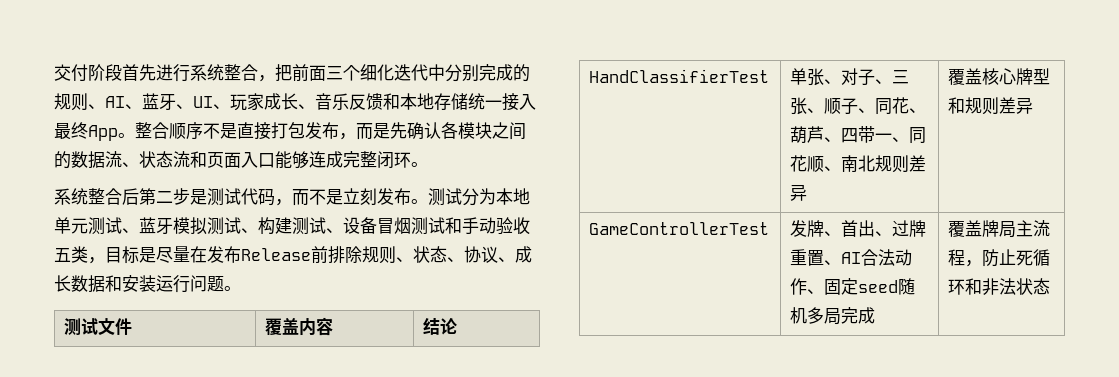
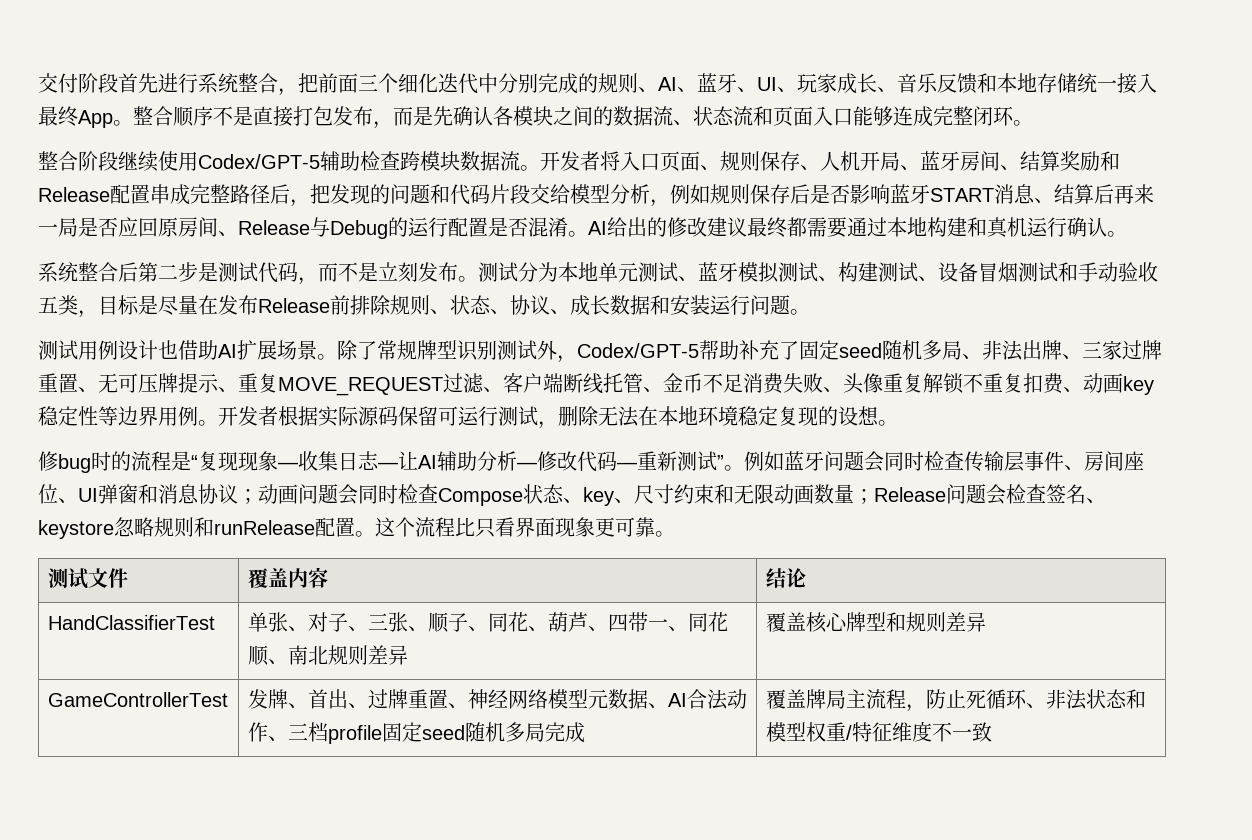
(428, 164) none -> [38,151,1120,172] [38,184,1154,207] [38,217,1127,239] // 整合阶段继续使用Codex/GPT-5辅助检查跨模块数据流。开发者将入口页面、规则保存、人机开局、蓝牙房间、结算奖励和Release配置串成完整路径后，把发现的问题和代码片段交给模型分析，例如规则保存后是否影响蓝牙START消息、结算后再来一局是否应回原房间、Release与Debug的运行配置是否混淆。AI给出的修改建议最终都需要通过本地构建和真机运行确认。
(241, 288) none -> [38,340,1162,363] [38,373,1154,396] [38,406,898,429] [38,451,1144,473] [38,484,1106,506] [38,517,675,539] // 测试用例设计也借助AI扩展场景。除了常规牌型识别测试外，Codex/GPT-5帮助补充了固定seed随机多局、非法出牌、三家过牌重置、无可压牌提示、重复MOVE_REQUEST过滤、客户端断线托管、金币不足消费失败、头像重复解锁不重复扣费、动画key稳定性等边界用例。开发者根据实际源码保留可运行测试，删除无法在本地环境稳定复现的设想。 // 修bug时的流程是“复现现象—收集日志—让AI辅助分析—修改代码—重新测试”。例如蓝牙问题会同时检查传输层事件、房间座位、UI弹窗和消息协议；动画问题会同时检查Compose状态、key、尺寸约束和无限动画数量；Release问题会检查签名、keystore忽略规则和runRelease配置。这个流程比只看界面现象更可靠。
(842, 262) none -> [467,689,668,709] 神经网络模型元数据、
(825, 291) none -> [287,722,382,744] 三档profile
[965,278,983,295] 和 -> [1025,703,1046,708] 、
(1051, 286) none -> [1125,689,1146,709] [765,721,992,742] 和模型权重/特征维度不一致

